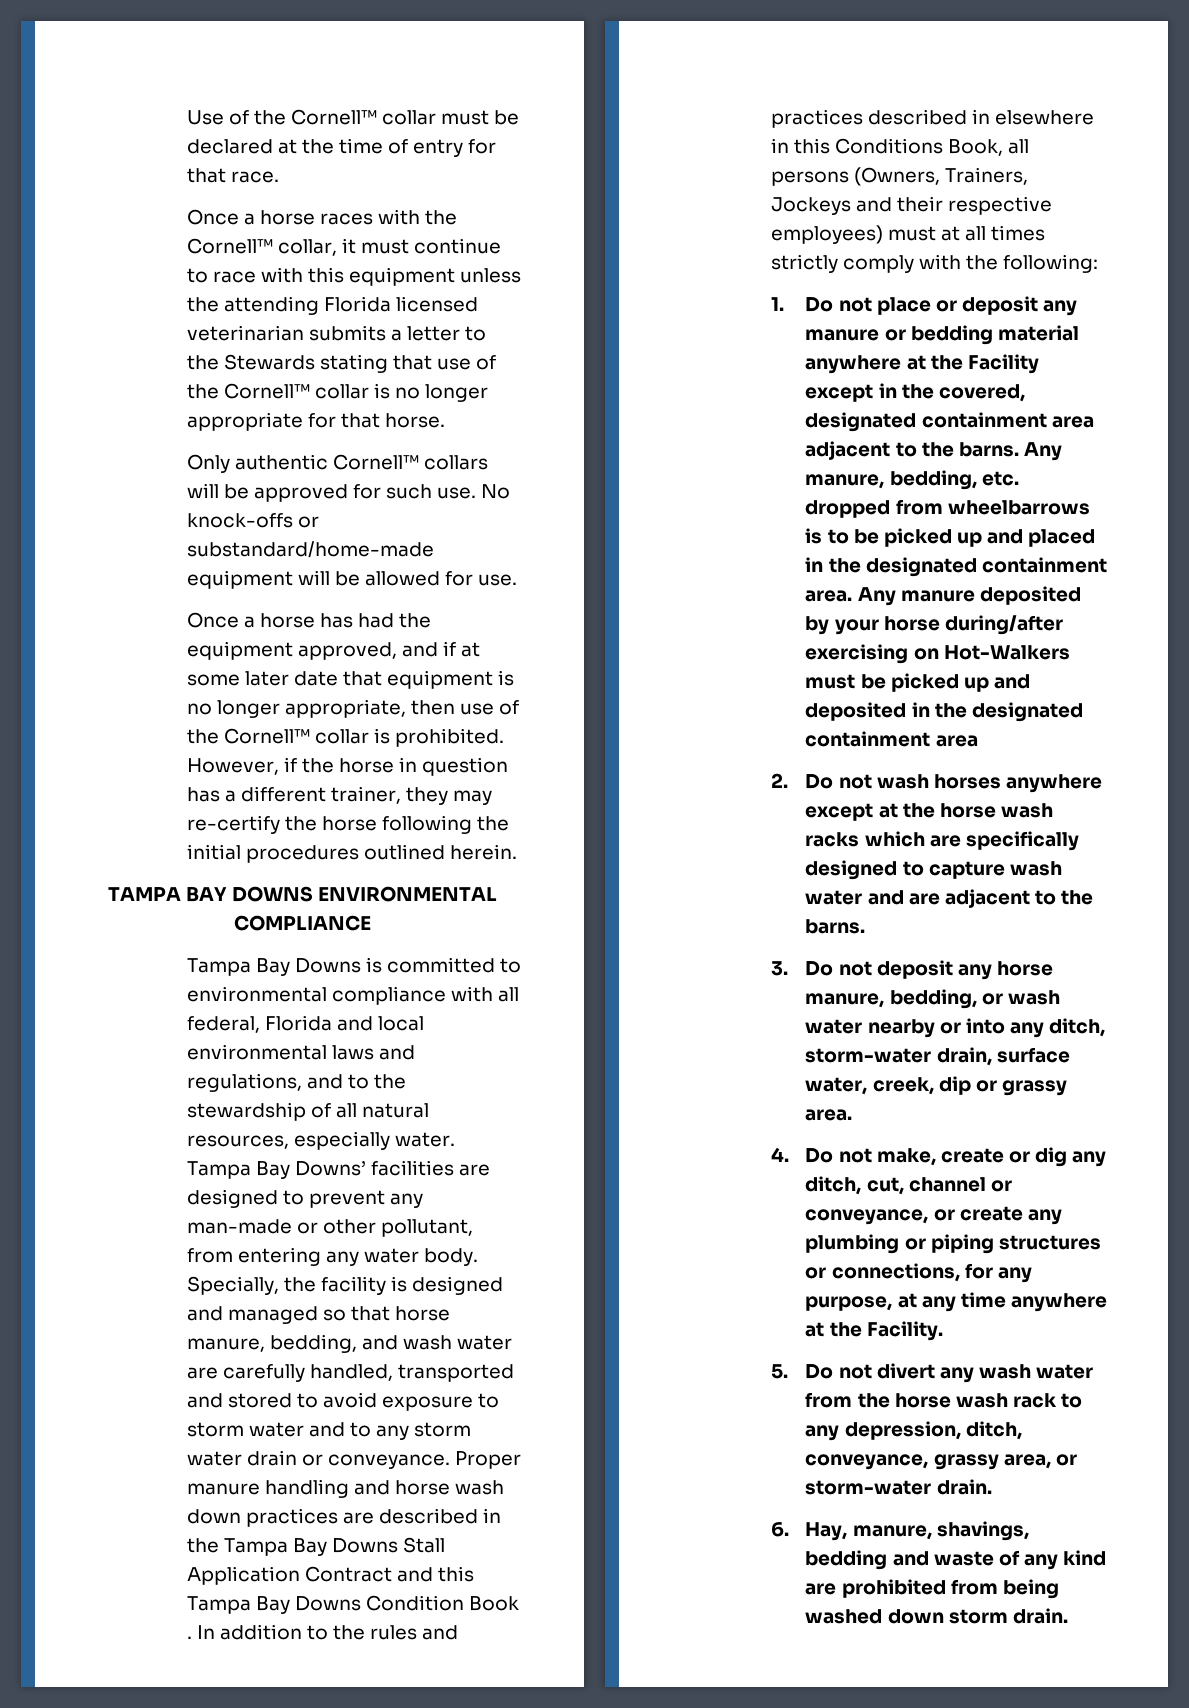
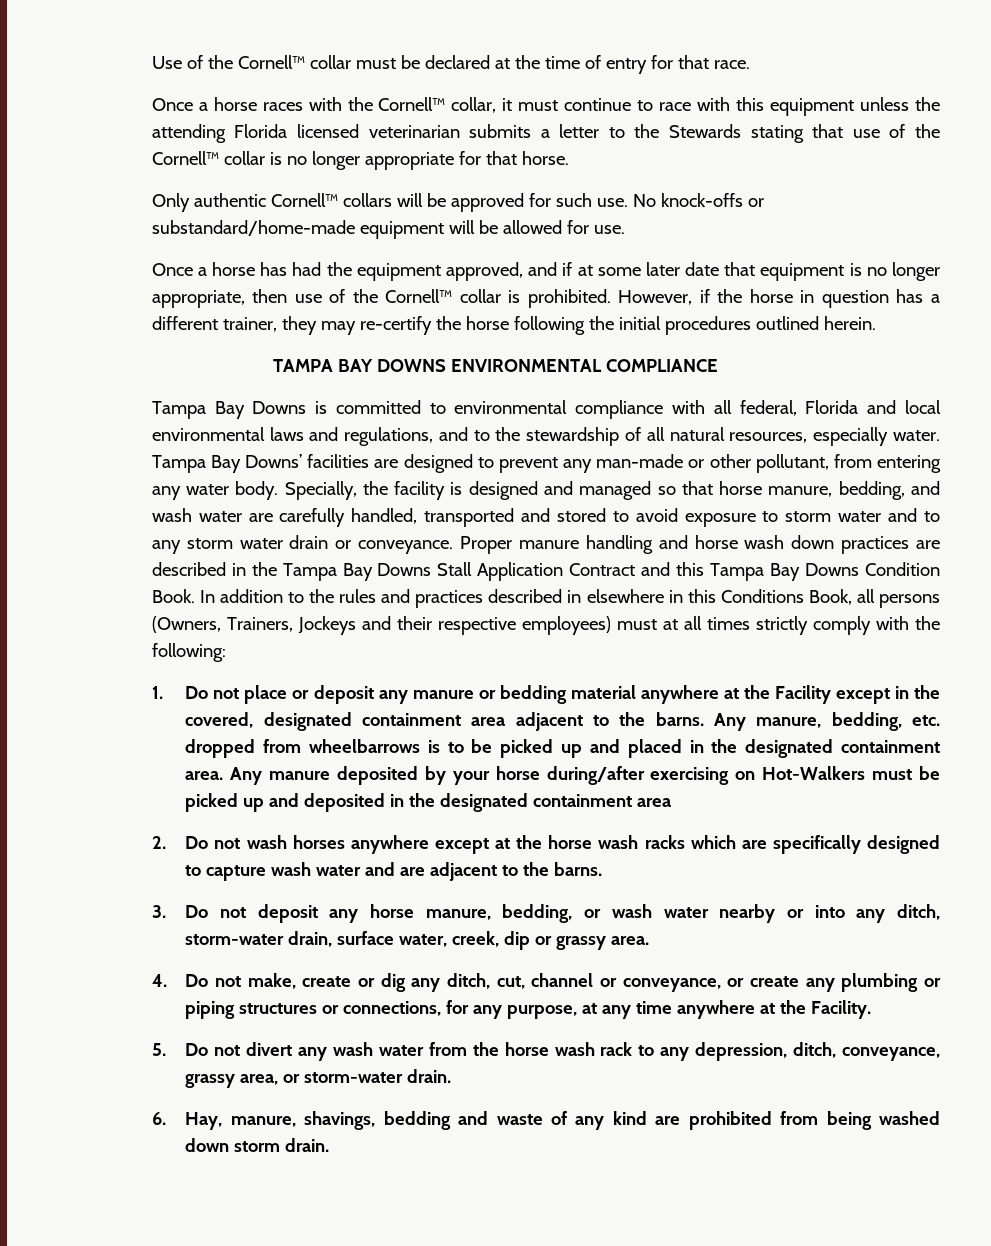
[469,1596,520,1611] [186,1636,192,1639] Book . -> [151,589,195,603] Book.

